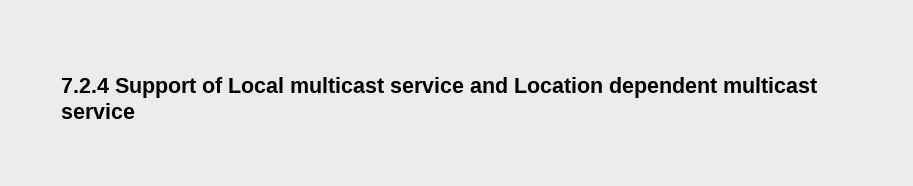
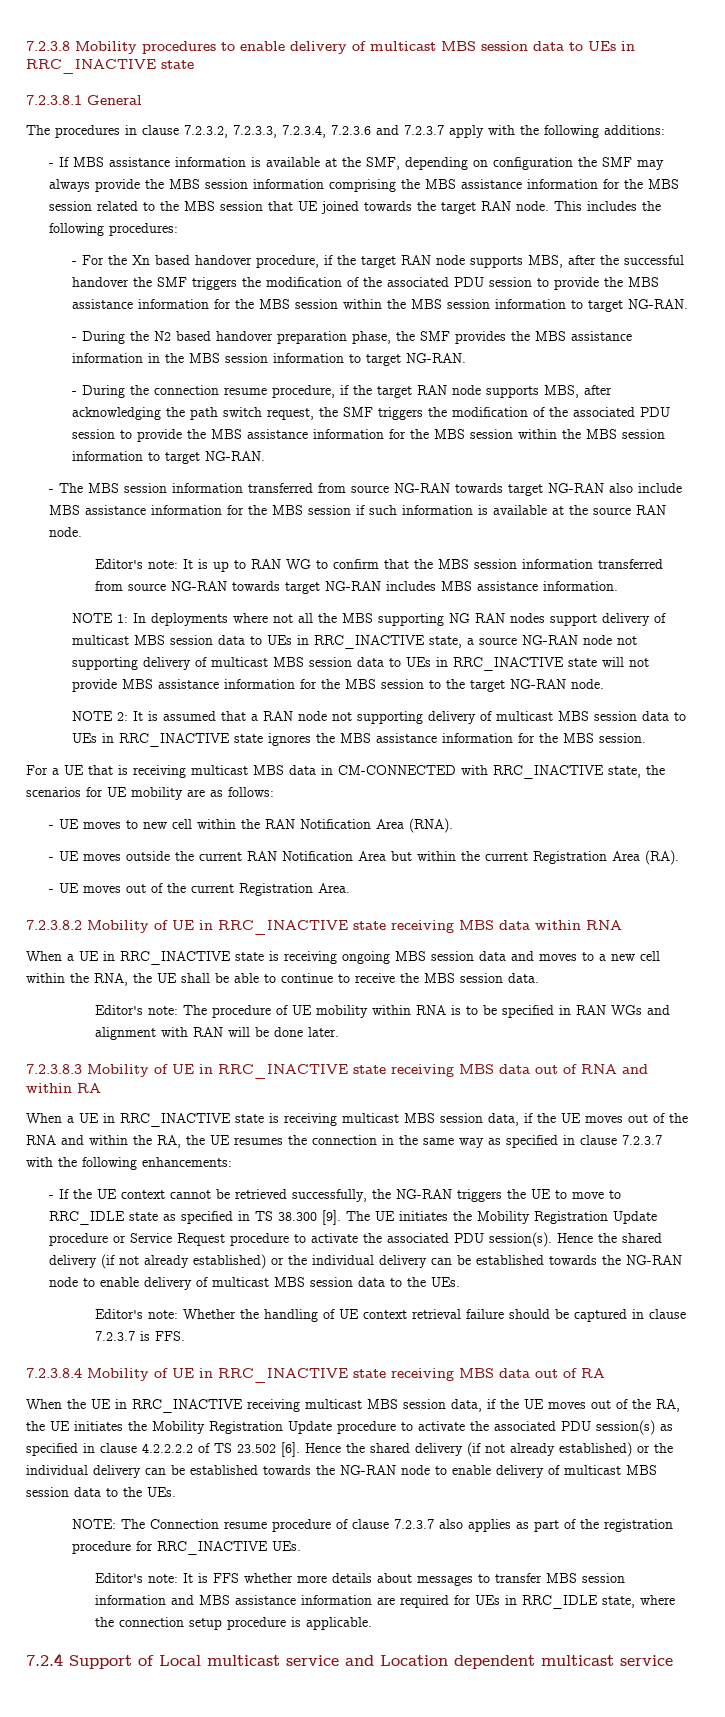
(61, 85) none -> [26,41,635,54] [26,59,194,74] [26,95,142,105] [26,125,665,138] [49,157,665,170] [49,179,680,192] [49,201,662,214] [49,223,179,236] [72,255,685,268] [72,277,660,290] [72,299,689,312] [72,331,633,344] [72,353,467,366] [72,385,613,398] [72,407,671,420] [72,429,666,442] [72,451,266,464] [49,483,683,496] [49,505,667,515] [49,527,83,537] [95,559,664,572] [95,581,619,594] [72,613,667,626] [72,635,638,649] [72,657,650,671] [72,679,605,692] [72,711,687,724] [72,733,647,747] [26,765,665,779] [26,787,274,800] [49,818,454,833] [49,850,680,865] [49,883,351,896] [26,920,622,935] [26,951,660,965] [26,973,539,986] [95,1005,671,1018] [95,1027,340,1040] [26,1064,648,1079] [26,1083,101,1093] [26,1113,688,1127] [26,1135,662,1148] [26,1157,232,1170] [49,1189,622,1202] [49,1210,658,1225] [49,1232,663,1247] [49,1254,683,1269] [49,1277,461,1290] [95,1309,687,1322] [95,1331,186,1341] [26,1368,605,1383] [26,1399,680,1413] [26,1420,673,1435] [26,1442,673,1457] [26,1465,657,1478] [26,1487,176,1497] [72,1519,674,1532] [72,1541,302,1555] [95,1573,626,1586] [95,1595,676,1609] [95,1617,373,1630] 7.2.3.8 Mobility procedures to enable delivery of multicast MBS session data to UEs in RRC_INACTIVE state // 7.2.3.8.1 General // The procedures in clause 7.2.3.2, 7.2.3.3, 7.2.3.4, 7.2.3.6 and 7.2.3.7 apply with the following additions: // - If MBS assistance information is available at the SMF, depending on configuration the SMF may always provide the MBS session information comprising the MBS assistance information for the MBS session related to the MBS session that UE joined towards the target RAN node. This includes the following procedures: // - For the Xn based handover procedure, if the target RAN node supports MBS, after the successful handover the SMF triggers the modification of the associated PDU session to provide the MBS assistance information for the MBS session within the MBS session information to target NG-RAN. // - During the N2 based handover preparation phase, the SMF provides the MBS assistance information in the MBS session information to target NG-RAN. // - During the connection resume procedure, if the target RAN node supports MBS, after acknowledging the path switch request, the SMF triggers the modification of the associated PDU session to provide the MBS assistance information for the MBS session within the MBS session information to target NG-RAN. // - The MBS session information transferred from source NG-RAN towards target NG-RAN also include MBS assistance information for the MBS session if such information is available at the source RAN node. // Editor's note: It is up to RAN WG to confirm that the MBS session information transferred from source NG-RAN towards target NG-RAN includes MBS assistance information. // NOTE 1: In deployments where not all the MBS supporting NG RAN nodes support delivery of multicast MBS session data to UEs in RRC_INACTIVE state, a source NG-RAN node not supporting delivery of multicast MBS session data to UEs in RRC_INACTIVE state will not provide MBS assistance information for the MBS session to the target NG-RAN node. // NOTE 2: It is assumed that a RAN node not supporting delivery of multicast MBS session data to UEs in RRC_INACTIVE state ignores the MBS assistance information for the MBS session. // For a UE that is receiving multicast MBS data in CM-CONNECTED with RRC_INACTIVE state, the scenarios for UE mobility are as follows: // - UE moves to new cell within the RAN Notification Area (RNA). // - UE moves outside the current RAN Notification Area but within the current Registration Area (RA). // - UE moves out of the current Registration Area. // 7.2.3.8.2 Mobility of UE in RRC_INACTIVE state receiving MBS data within RNA // When a UE in RRC_INACTIVE state is receiving ongoing MBS session data and moves to a new cell within the RNA, the UE shall be able to continue to receive the MBS session data. // Editor's note: The procedure of UE mobility within RNA is to be specified in RAN WGs and alignment with RAN will be done later. // 7.2.3.8.3 Mobility of UE in RRC_INACTIVE state receiving MBS data out of RNA and within RA // When a UE in RRC_INACTIVE state is receiving multicast MBS session data, if the UE moves out of the RNA and within the RA, the UE resumes the connection in the same way as specified in clause 7.2.3.7 with the following enhancements: // - If the UE context cannot be retrieved successfully, the NG-RAN triggers the UE to move to RRC_IDLE state as specified in TS 38.300 [9]. The UE initiates the Mobility Registration Update procedure or Service Request procedure to activate the associated PDU session(s). Hence the shared delivery (if not already established) or the individual delivery can be established towards the NG-RAN node to enable delivery of multicast MBS session data to the UEs. // Editor's note: Whether the handling of UE context retrieval failure should be captured in clause 7.2.3.7 is FFS. // 7.2.3.8.4 Mobility of UE in RRC_INACTIVE state receiving MBS data out of RA // When the UE in RRC_INACTIVE receiving multicast MBS session data, if the UE moves out of the RA, the UE initiates the Mobility Registration Update procedure to activate the associated PDU session(s) as specified in clause 4.2.2.2.2 of TS 23.502 [6]. Hence the shared delivery (if not already established) or the individual delivery can be established towards the NG-RAN node to enable delivery of multicast MBS session data to the UEs. // NOTE: The Connection resume procedure of clause 7.2.3.7 also applies as part of the registration procedure for RRC_INACTIVE UEs. // Editor's note: It is FFS whether more details about messages to transfer MBS session information and MBS assistance information are required for UEs in RRC_IDLE state, where the connection setup procedure is applicable. //

